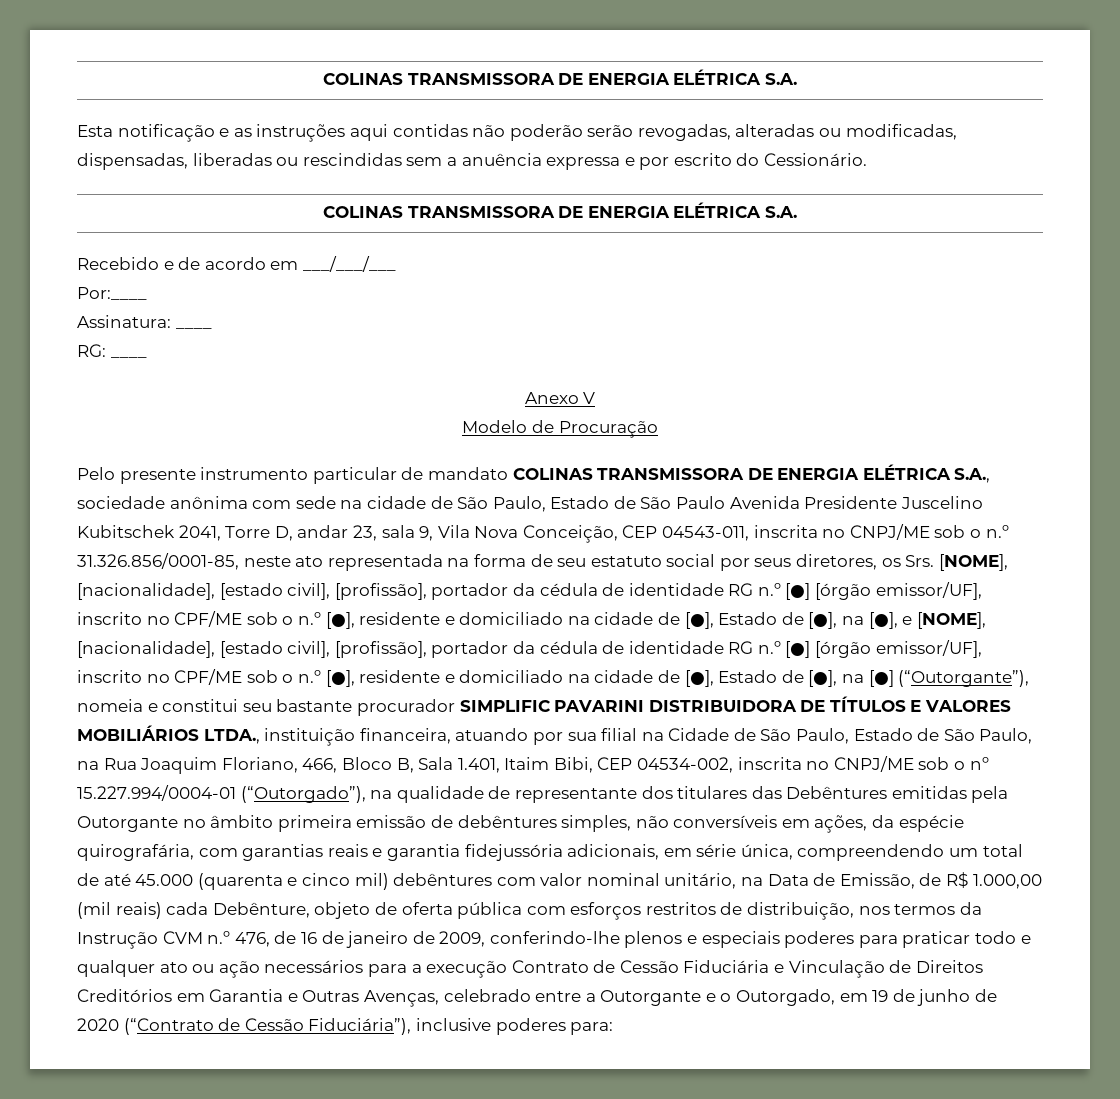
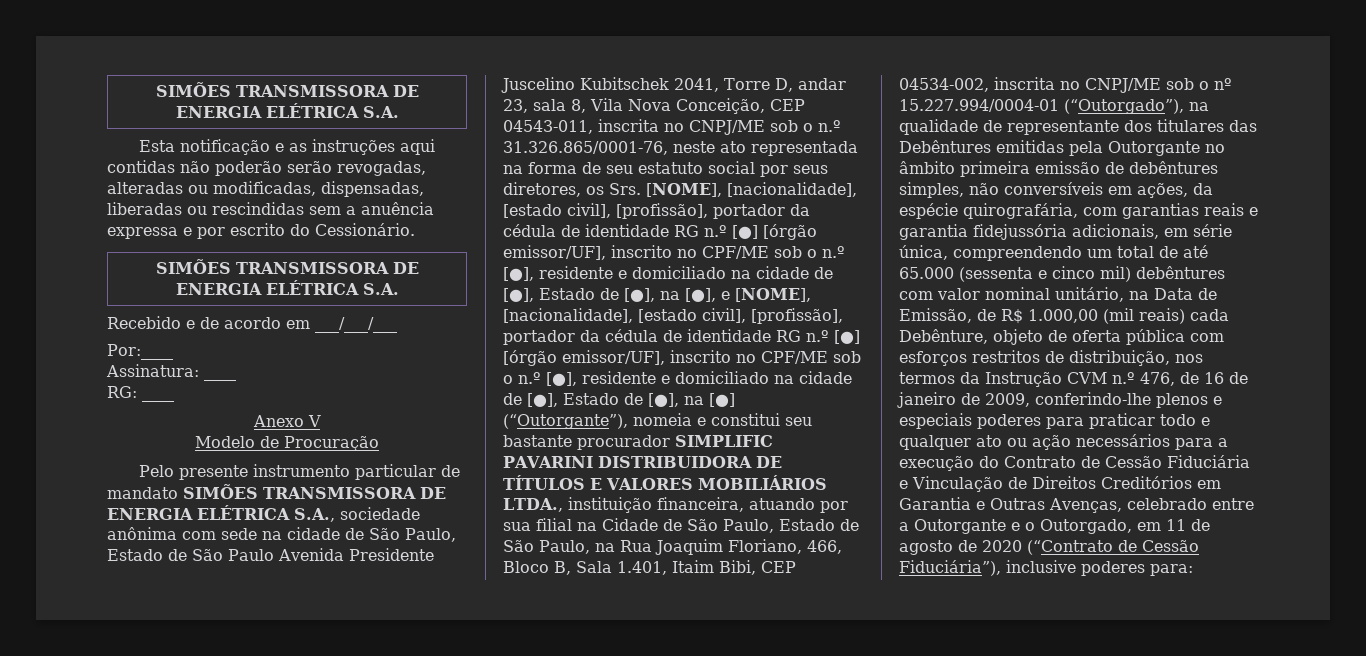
[323,73,404,85] COLINAS -> [155,82,231,97] SIMÕES
[323,206,404,218] COLINAS -> [155,259,231,274] SIMÕES
[512,468,593,480] COLINAS -> [183,484,258,499] SIMÕES
[419,526,434,541] 9, -> [571,99,586,113] 8,
[77,553,239,570] 31.326.856/0001-85, -> [503,141,668,155] 31.326.865/0001-76,
[135,873,283,890] 45.000 (quarenta -> [899,267,1033,282] 65.000 (sessenta
(508, 969) none -> [979,456,999,468] do
[872,989,971,1006] 19 de junho -> [1166,519,1210,531] [899,540,953,555] 11 de agosto

